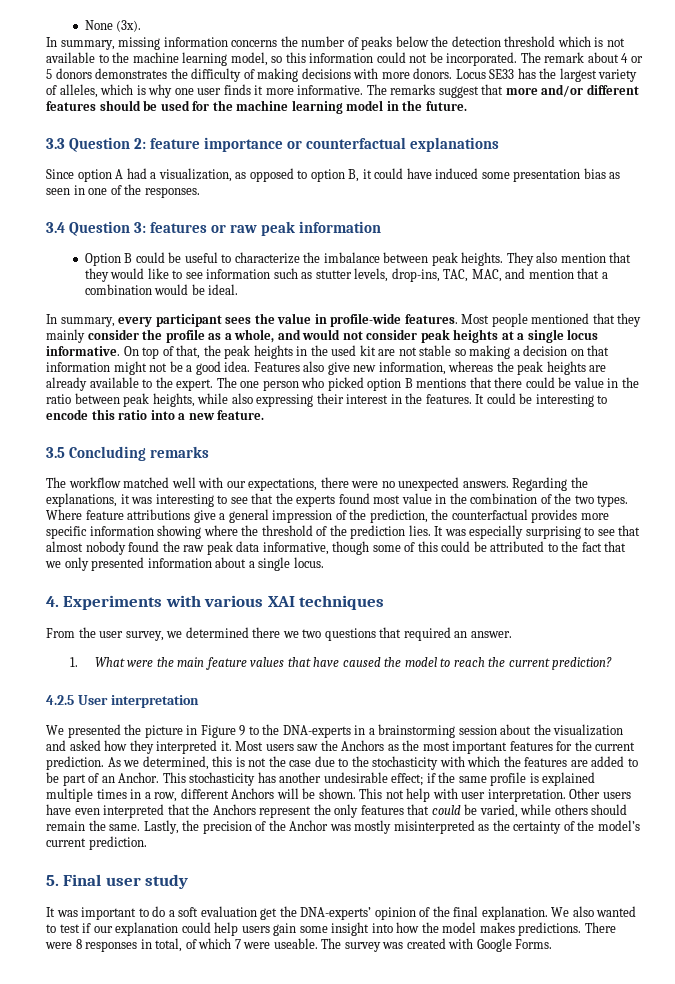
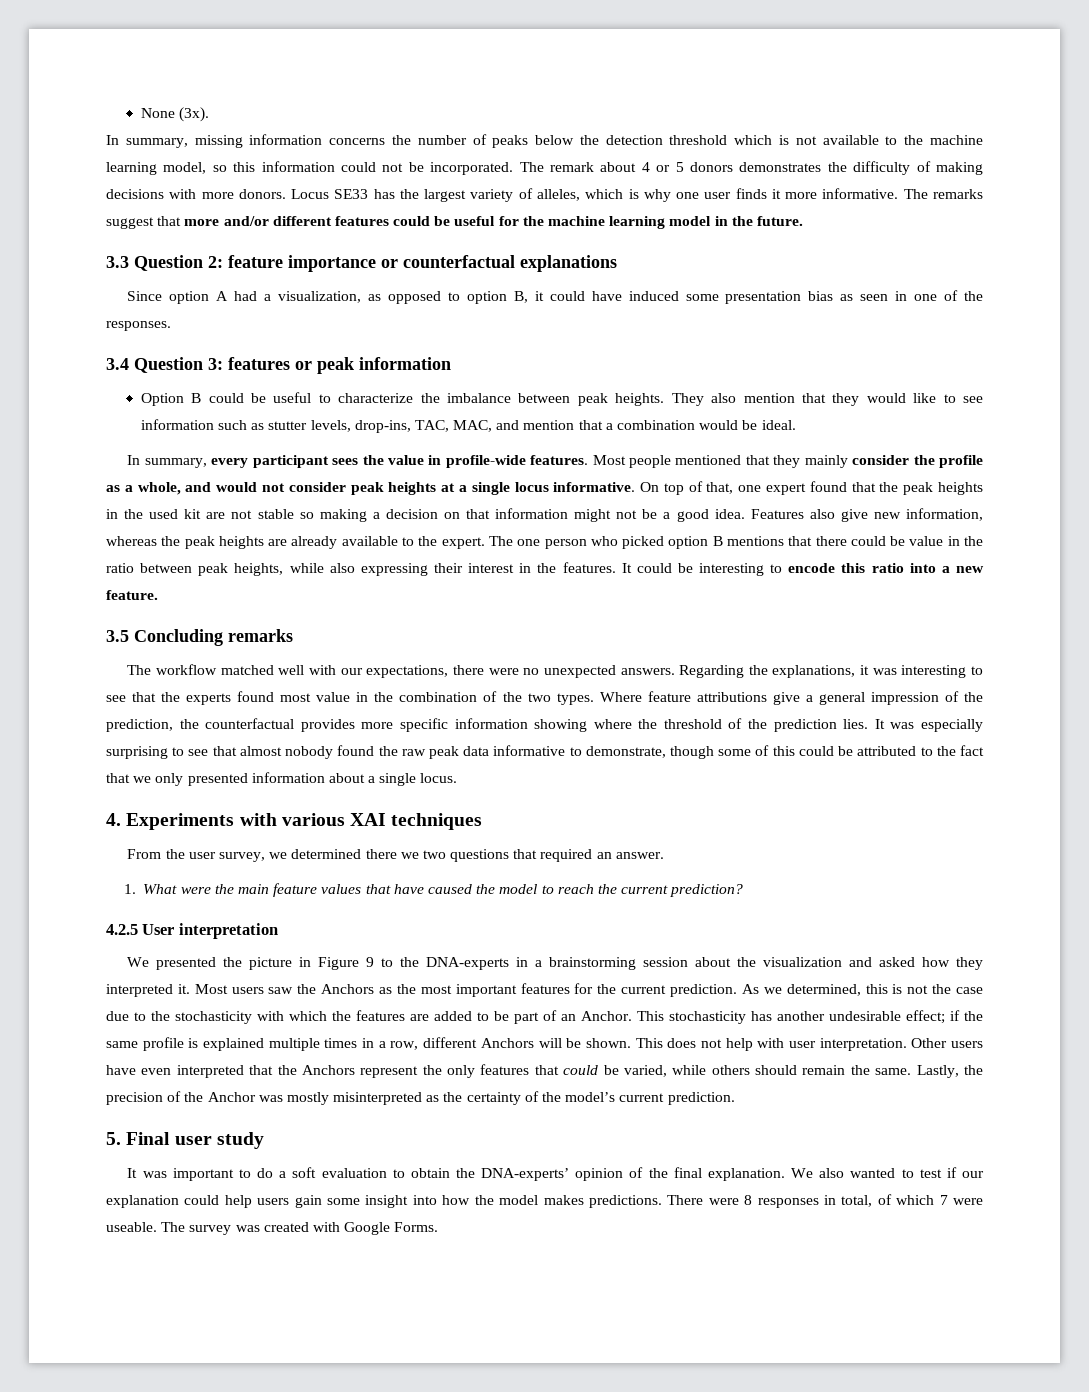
[99,100,190,111] should be used -> [393,216,496,226] could be useful
[230,224,258,233] raw -> (312, 365) none
(201, 352) none -> [738,481,876,495] one expert found that
[262,542,329,555] informative, -> [493,745,666,758] informative to demonstrate,
(383, 793) none -> [667,1038,697,1048] does
[260,908,278,920] get -> [392,1168,450,1178] to obtain

